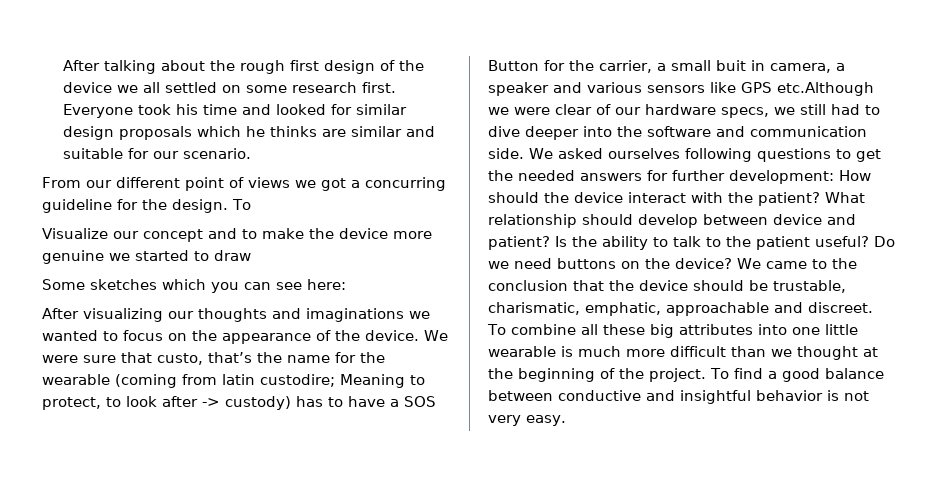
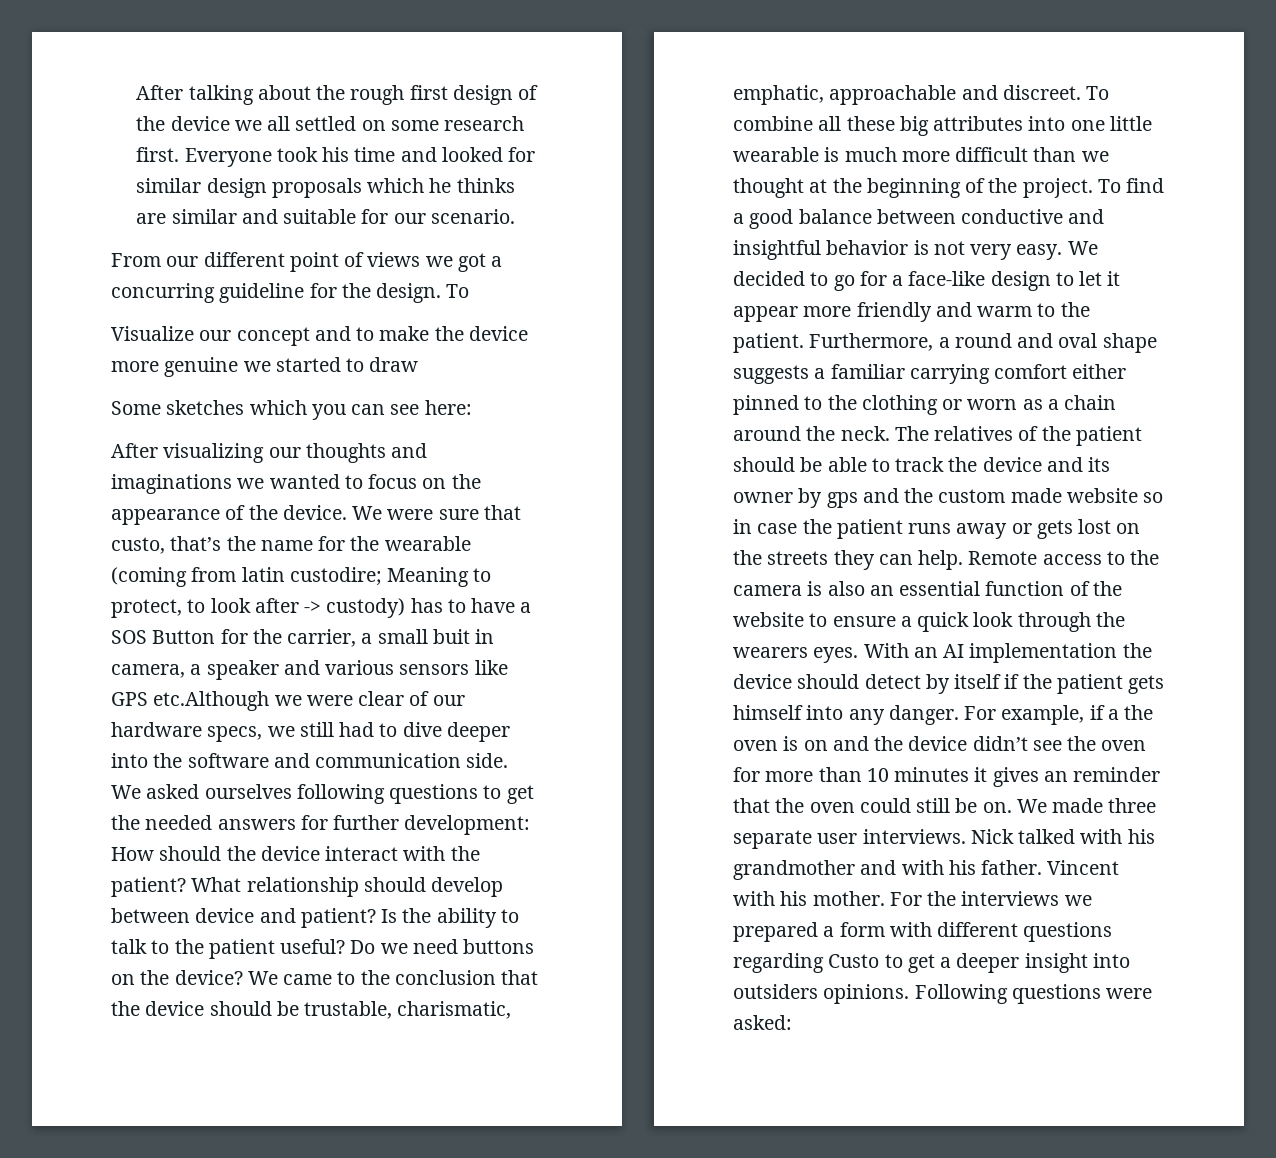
(566, 420) none -> [1067,241,1098,255] [733,271,1121,291] [733,302,1090,322] [733,333,1157,353] [733,364,1127,384] [733,395,1117,415] [733,426,1142,446] [733,457,1111,472] [733,488,1164,508] [733,519,1141,539] [733,550,1160,570] [733,581,1122,596] [733,612,1125,632] [733,643,1152,663] [733,674,1165,694] [733,705,1154,725] [733,736,1147,751] [733,767,1161,787] [733,798,1157,813] [733,829,1155,849] [733,860,1120,880] [733,891,1092,906] [733,922,1113,942] [733,953,1130,973] [733,984,1153,1004] [733,1015,792,1030] We decided to go for a face-like design to let it appear more friendly and warm to the patient. Furthermore, a round and oval shape suggests a familiar carrying comfort either pinned to the clothing or worn as a chain around the neck. The relatives of the patient should be able to track the device and its owner by gps and the custom made website so in case the patient runs away or gets lost on the streets they can help. Remote access to the camera is also an essential function of the website to ensure a quick look through the wearers eyes. With an AI implementation the device should detect by itself if the patient gets himself into any danger. For example, if a the oven is on and the device didn’t see the oven for more than 10 minutes it gives an reminder that the oven could still be on. We made three separate user interviews. Nick talked with his grandmother and with his father. Vincent with his mother. For the interviews we prepared a form with different questions regarding Custo to get a deeper insight into outsiders opinions. Following questions were asked:

